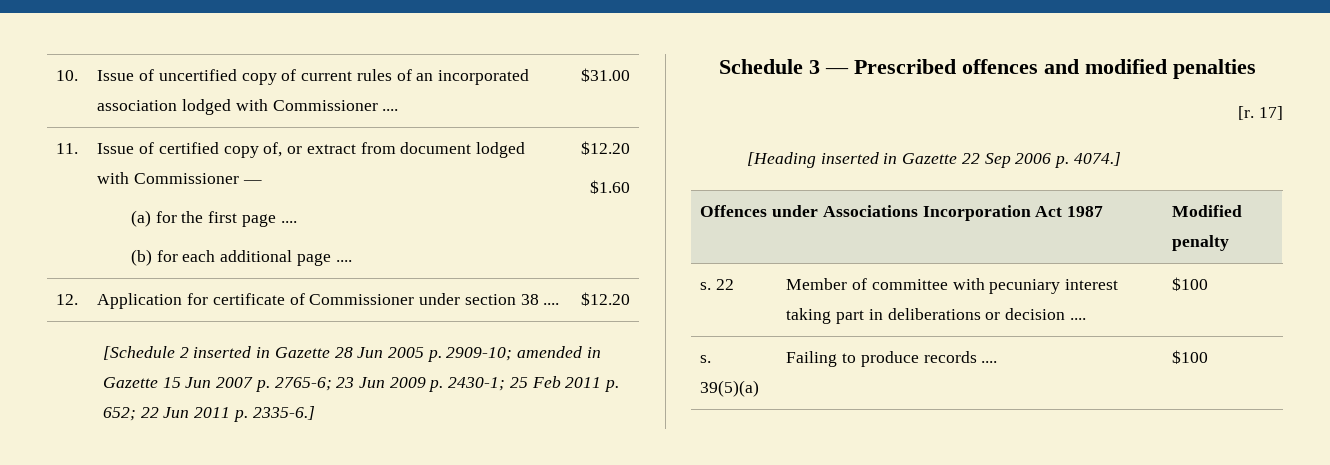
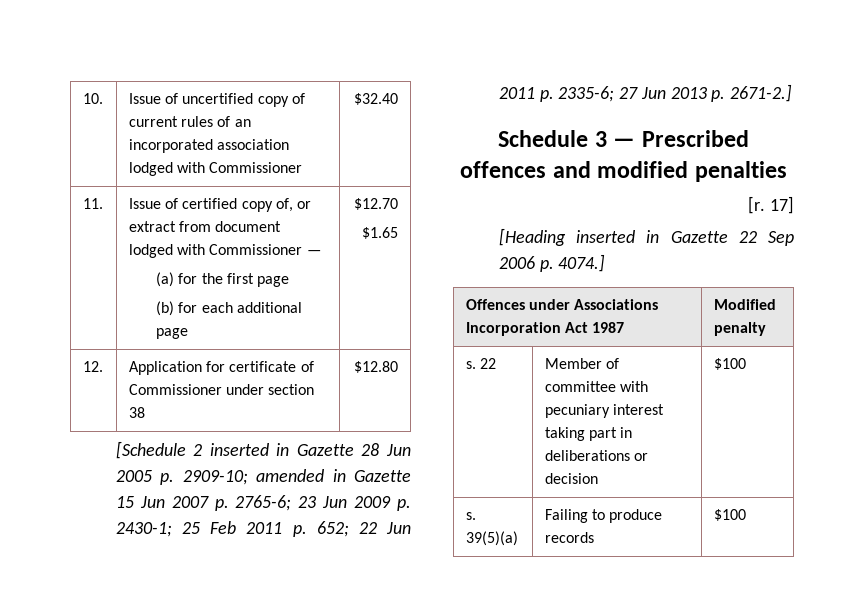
[382,109,399,111] [580,68,630,82] .... | $31.00 -> [354,93,399,105] | $32.40
[280,221,297,223] .... -> (290, 281) none
[335,260,352,262] [580,141,630,155] [589,180,630,194] .... | $12.20 // $1.60 -> [354,198,399,210] [362,227,399,239] | $12.70 // $1.65
[543,303,560,305] [580,292,630,306] .... | $12.20 -> [354,361,399,373] | $12.80
[252,406,315,420] 2335-6.] -> [558,84,792,102] 2335-6; 27 Jun 2013 p. 2671-2.]
[1069,318,1086,320] .... -> (598, 478) none
[981,361,998,363] .... -> (594, 537) none

